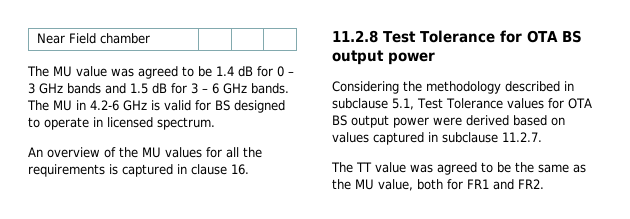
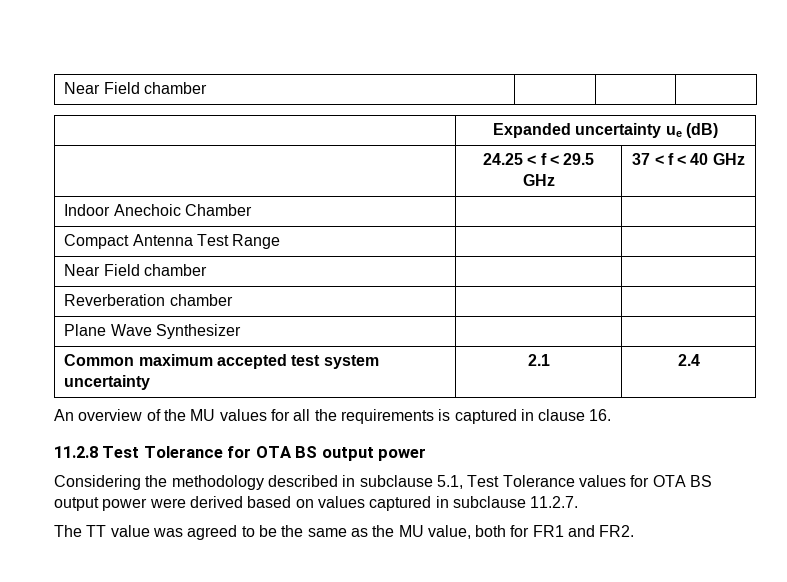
[27,66,294,79] [28,83,289,94] [27,100,285,113] [28,117,215,130] // The MU value was agreed to be 1.4 dB for 0 – 3 GHz bands and 1.5 dB for 3 – 6 GHz bands. The MU in 4.2-6 GHz is valid for BS designed to operate in licensed spectrum. -> [493,123,718,138] [482,153,595,165] [522,174,555,186] [632,153,745,165] [64,204,253,216] [64,234,281,249] [64,264,208,276] [64,294,233,306] [64,324,242,339] [64,354,379,369] [64,375,151,390] [527,354,550,366] [677,354,700,366] // | Expanded uncertainty ue (dB) // | 24.25 < f < 29.5 GHz | 37 < f < 40 GHz // Indoor Anechoic Chamber | | // Compact Antenna Test Range | | // Near Field chamber | | // Reverberation chamber | | // Plane Wave Synthesizer | | // Common maximum accepted test system uncertainty | 2.1 | 2.4

